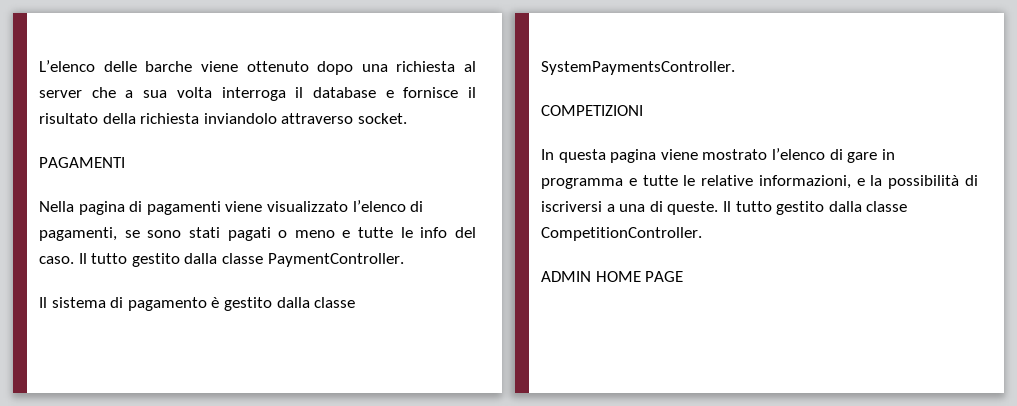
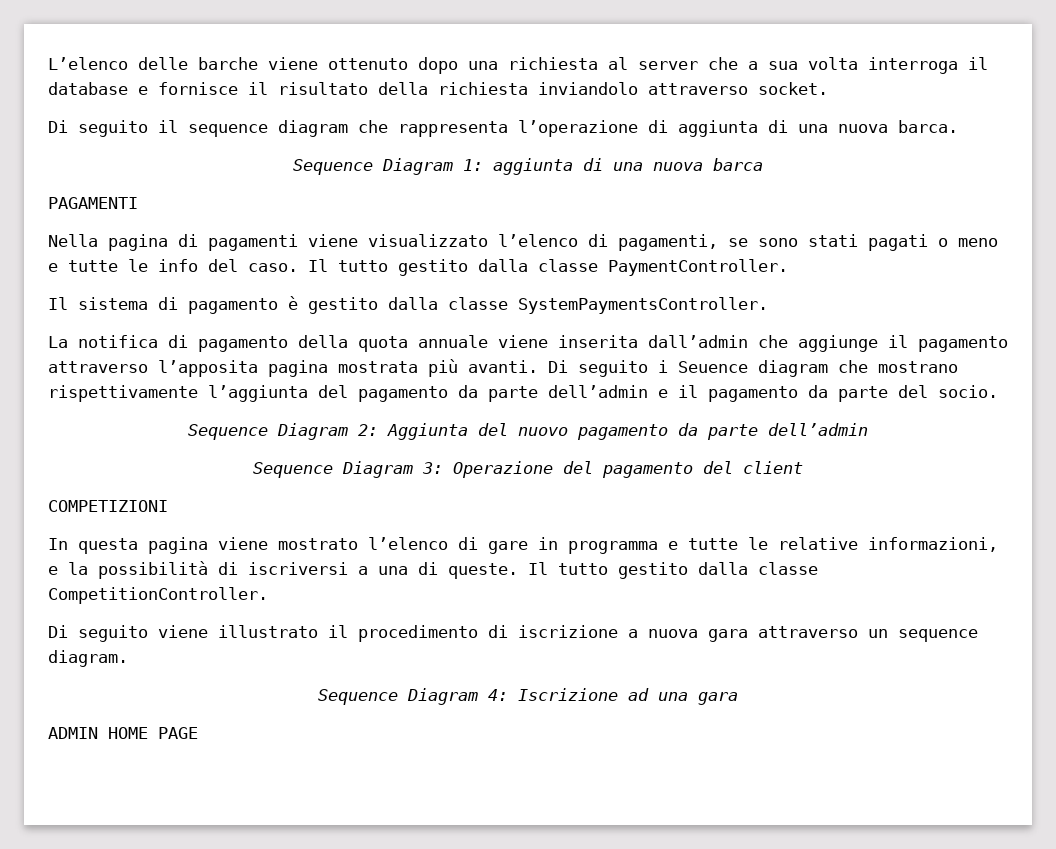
(407, 118) none -> [48,120,958,137] [293,158,763,175] // Di seguito il sequence diagram che rappresenta l’operazione di aggiunta di una nuova barca. // Sequence Diagram 1: aggiunta di una nuova barca
(735, 68) none -> [48,335,1008,352] [48,359,958,377] [48,385,998,402] [188,423,868,440] [253,461,803,478] // La notifica di pagamento della quota annuale viene inserita dall’admin che aggiunge il pagamento attraverso l’apposita pagina mostrata più avanti. Di seguito i Seuence diagram che mostrano rispettivamente l’aggiunta del pagamento da parte dell’admin e il pagamento da parte del socio. // Sequence Diagram 2: Aggiunta del nuovo pagamento da parte dell’admin // Sequence Diagram 3: Operazione del pagamento del client
(702, 234) none -> [48,625,978,642] [48,650,128,667] [318,688,738,705] // Di seguito viene illustrato il procedimento di iscrizione a nuova gara attraverso un sequence diagram. // Sequence Diagram 4: Iscrizione ad una gara

